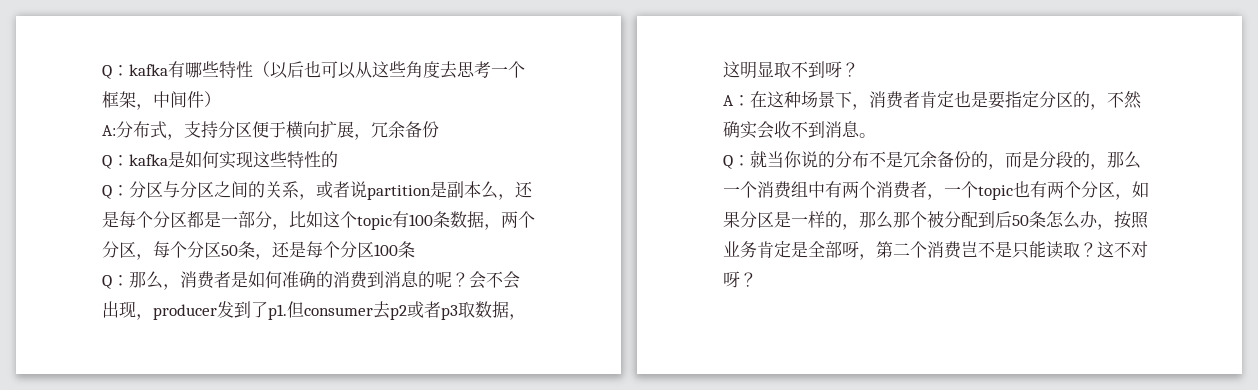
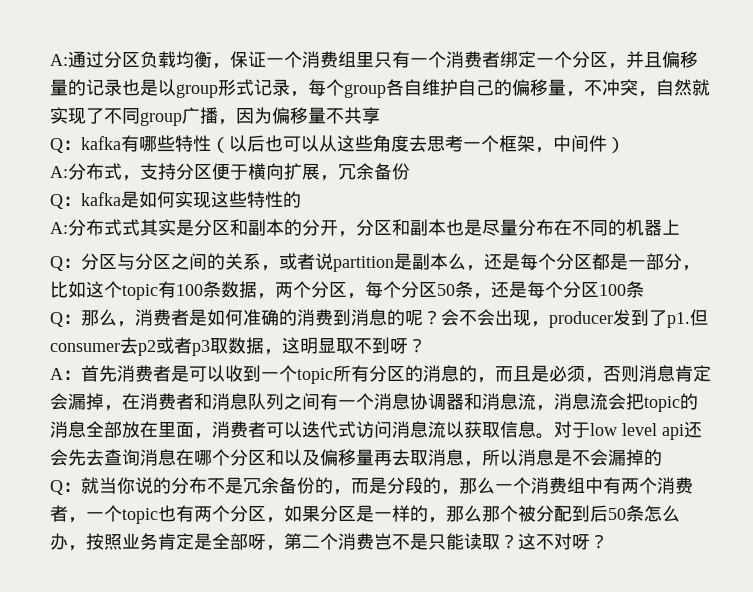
(102, 72) none -> [50,51,698,69] [50,79,710,98] [50,107,380,126] A:通过分区负载均衡，保证一个消费组里只有一个消费者绑定一个分区，并且偏移量的记录也是以group形式记录，每个group各自维护自己的偏移量，不冲突，自然就实现了不同group广播，因为偏移量不共享 //
(338, 159) none -> [50,219,680,237] // A:分布式式其实是分区和副本的分开，分区和副本也是尽量分布在不同的机器上
[750,91,1142,110] [723,121,876,139] 在这种场景下，消费者肯定也是要指定分区的，不然确实会收不到消息。 -> [81,365,711,384] [50,393,698,412] [50,421,702,440] [50,449,662,467] 首先消费者是可以收到一个topic所有分区的消息的，而且是必须，否则消息肯定会漏掉，在消费者和消息队列之间有一个消息协调器和消息流，消息流会把topic的消息全部放在里面，消费者可以迭代式访问消息流以获取信息。对于low level api还会先去查询消息在哪个分区和以及偏移量再去取消息，所以消息是不会漏掉的

